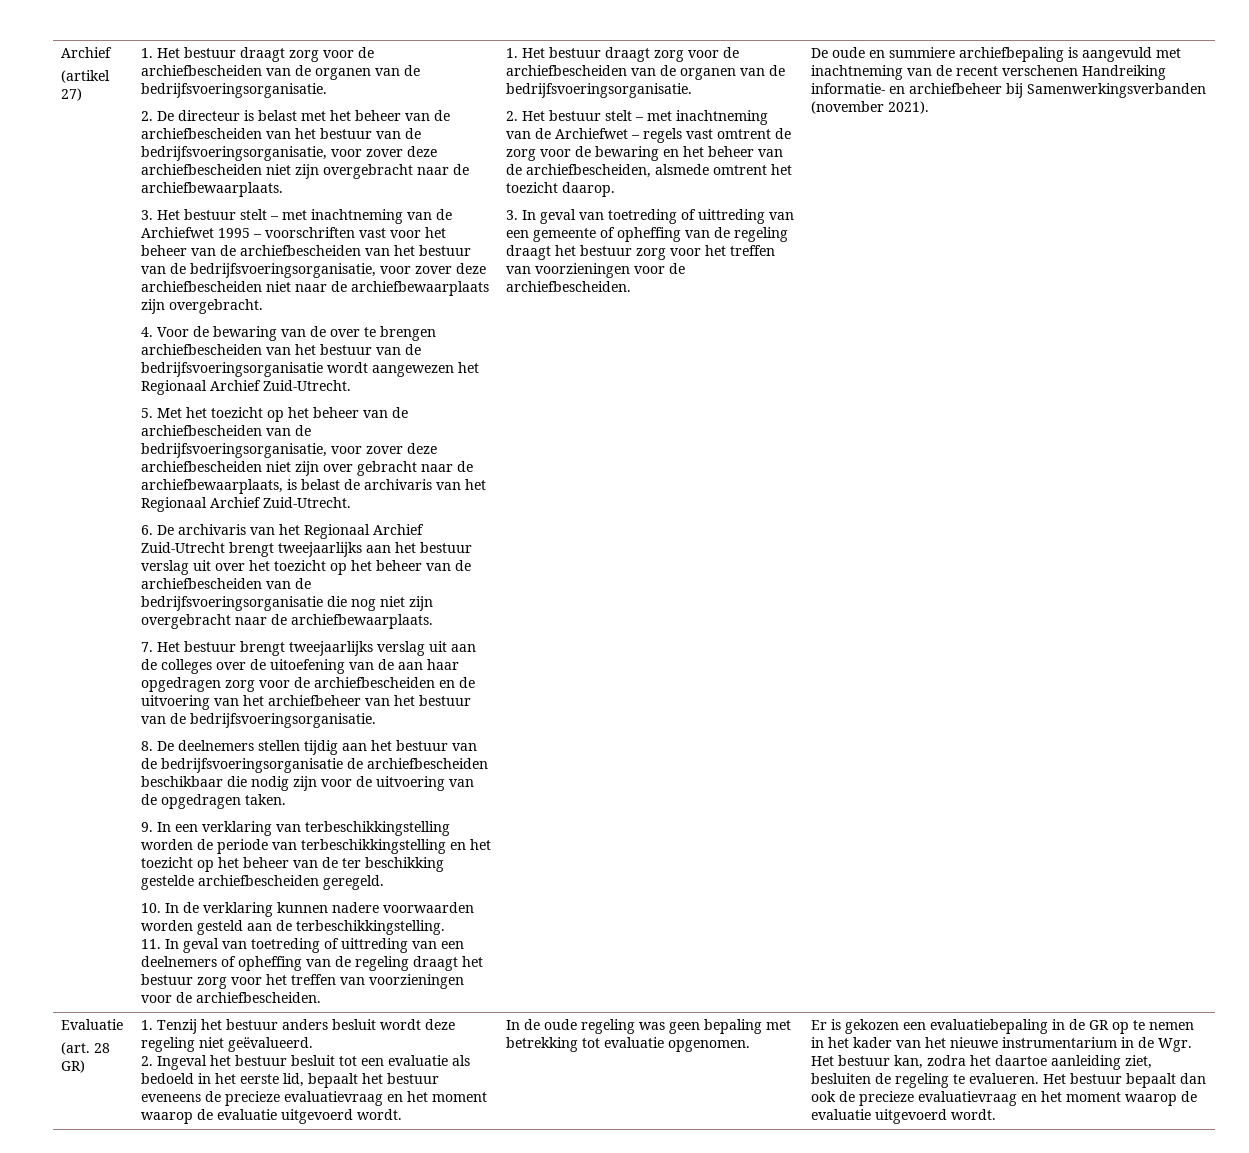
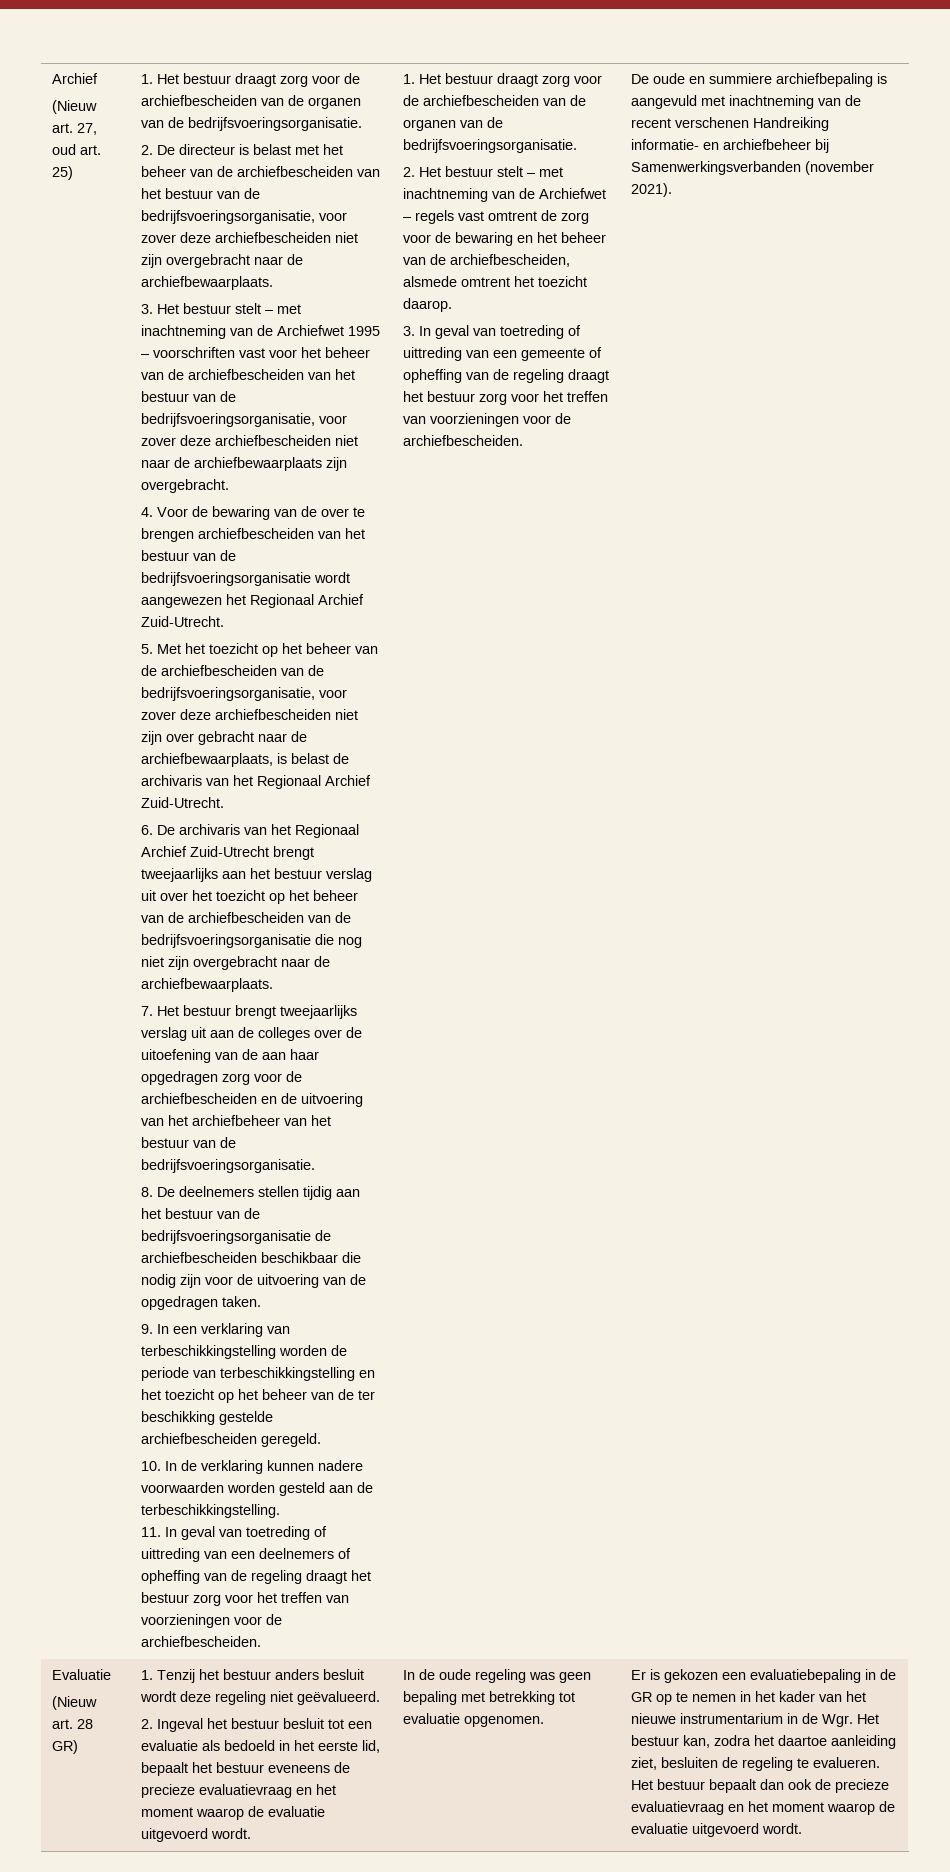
[60,70,110,83] [60,88,82,101] (artikel 27) -> [52,100,98,114] [52,123,98,135] [52,144,102,155] [52,166,74,180] (Nieuw art. 27, oud art. 25)
[60,1042,90,1055] (art. -> [52,1696,98,1710] [52,1719,74,1729] (Nieuw art.

